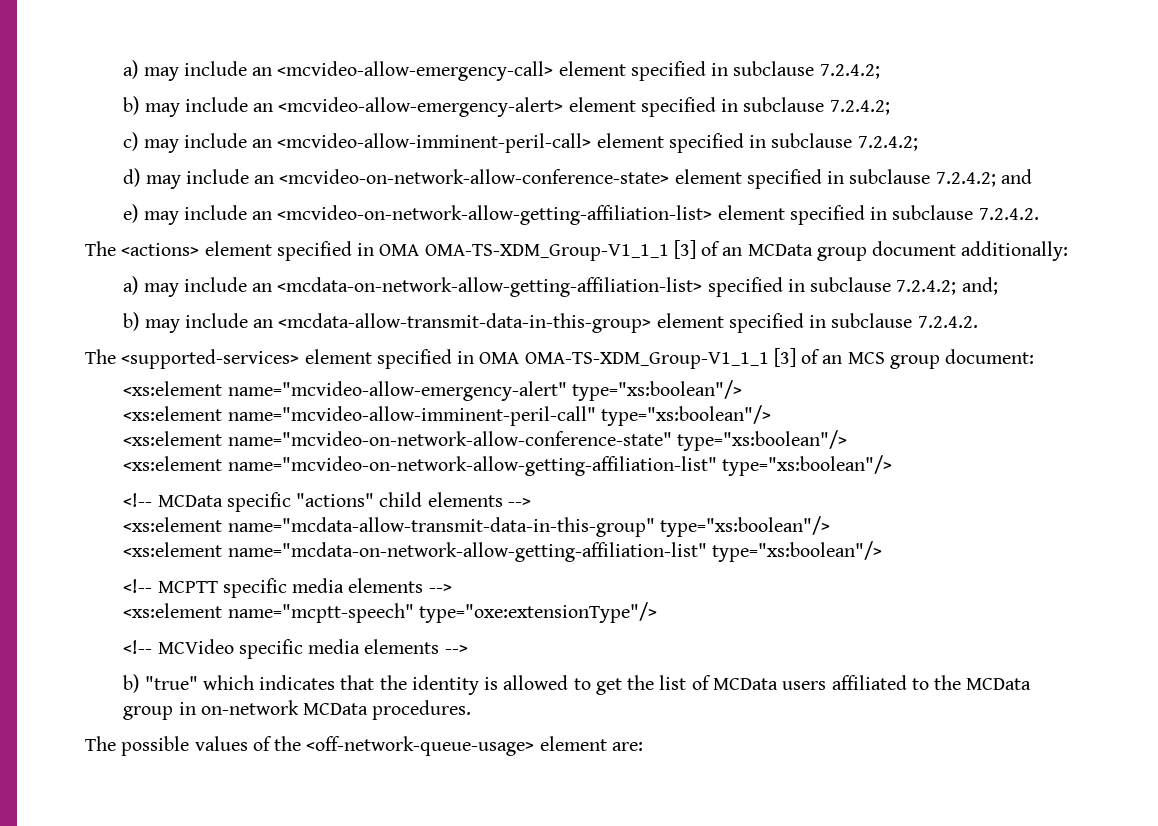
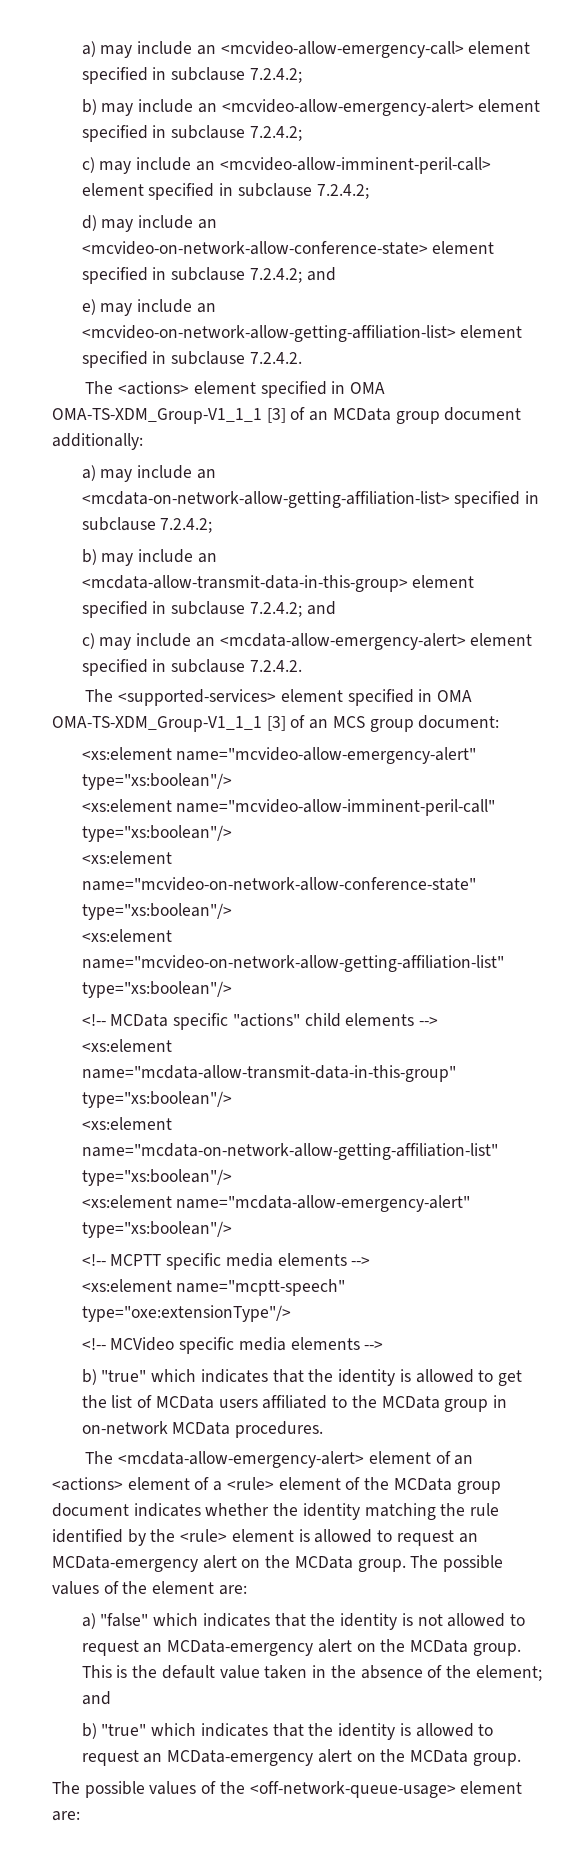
[961,277,998,295] and; -> (213, 525) none
(913, 320) none -> [249,601,336,617] [81,633,533,650] [81,659,246,676] 7.2.4.2; and // c) may include an <mcdata-allow-emergency-alert> element specified in subclause
(882, 551) none -> [81,1195,471,1212] [81,1221,232,1238] // <xs:element name="mcdata-allow-emergency-alert" type="xs:boolean"/>
(472, 710) none -> [85,1451,474,1468] [52,1477,501,1494] [52,1503,500,1520] [52,1529,478,1546] [52,1555,504,1572] [52,1581,247,1595] [81,1613,525,1630] [81,1639,521,1656] [81,1665,542,1681] [81,1691,111,1705] [81,1723,494,1740] [81,1749,521,1766] // The <mcdata-allow-emergency-alert> element of an <actions> element of a <rule> element of the MCData group document indicates whether the identity matching the rule identified by the <rule> element is allowed to request an MCData-emergency alert on the MCData group. The possible values of the element are: // a) "false" which indicates that the identity is not allowed to request an MCData-emergency alert on the MCData group. This is the default value taken in the absence of the element; and // b) "true" which indicates that the identity is allowed to request an MCData-emergency alert on the MCData group.

